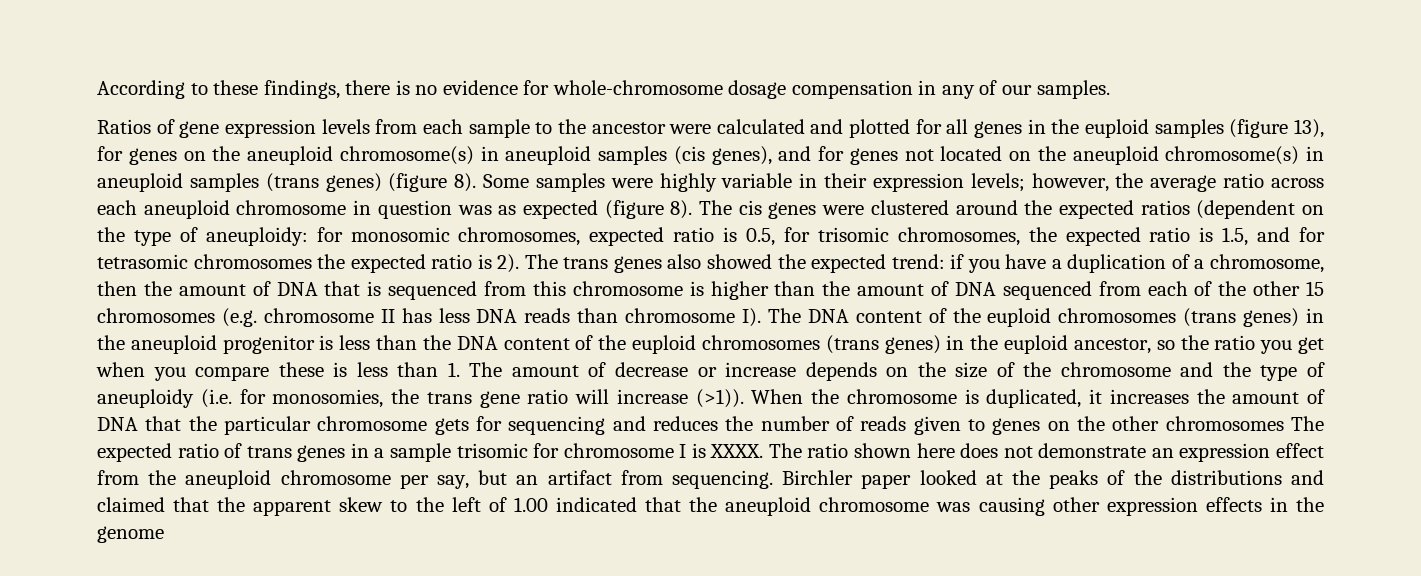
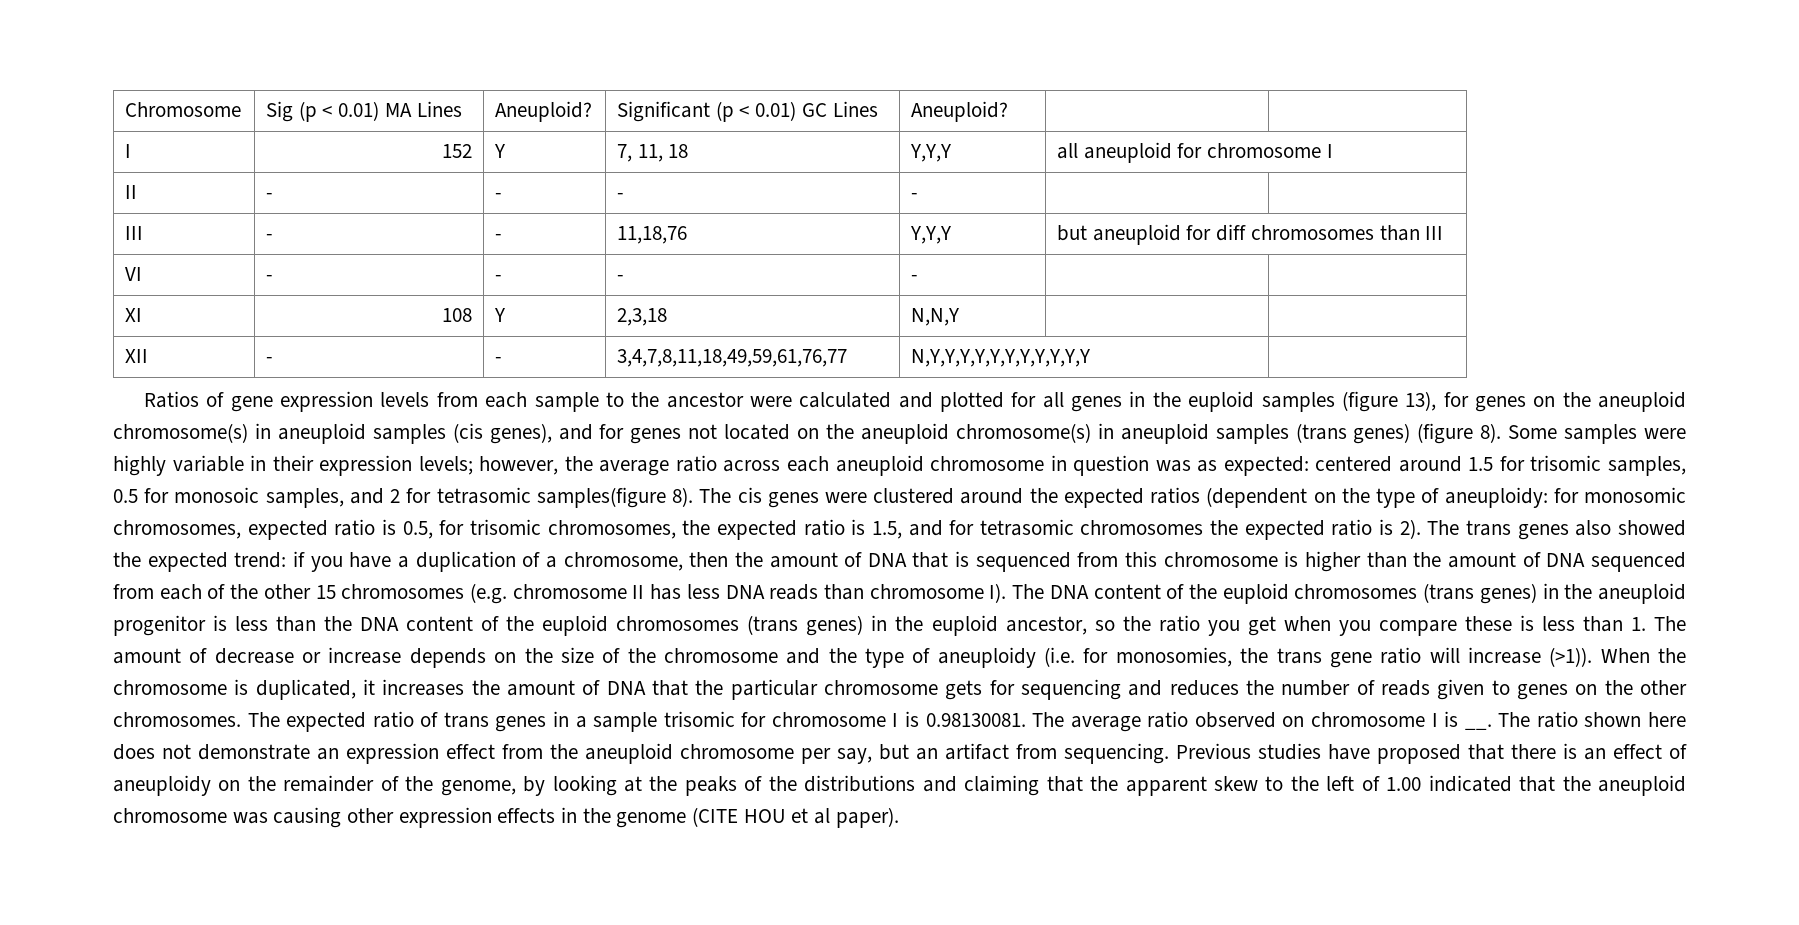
[97,80,1110,99] According to these findings, there is no evidence for whole-chromosome dosage compensation in any of our samples. -> [125,102,242,117] [266,101,462,122] [495,101,593,122] [617,101,878,122] [911,101,1009,122] [125,144,132,158] [441,144,472,158] [494,144,506,158] [617,144,689,162] [910,144,952,162] [1057,142,1333,163] [125,185,138,199] [266,193,274,199] [495,193,503,199] [617,193,625,199] [911,193,919,199] [125,226,144,240] [266,234,274,240] [495,234,503,240] [617,226,688,244] [910,226,952,244] [1057,224,1444,245] [125,267,143,281] [266,275,274,281] [495,275,503,281] [617,275,625,281] [911,275,919,281] [125,308,143,322] [441,308,472,322] [494,308,506,322] [617,308,668,326] [911,308,960,326] [125,349,149,363] [266,357,274,363] [495,357,503,363] [617,349,848,367] [911,349,1091,367] Chromosome | Sig (p < 0.01) MA Lines | Aneuploid? | Significant (p < 0.01) GC Lines | Aneuploid? | | // I | 152 | Y | 7, 11, 18 | Y,Y,Y | all aneuploid for chromosome I // II | - | - | - | - | | // III | - | - | 11,18,76 | Y,Y,Y | but aneuploid for diff chromosomes than III // VI | - | - | - | - | | // XI | 108 | Y | 2,3,18 | N,N,Y | | // XII | - | - | 3,4,7,8,11,18,49,59,61,76,77 | N,Y,Y,Y,Y,Y,Y,Y,Y,Y,Y,Y |
[522,200,664,219] expected (figure -> [1223,455,1687,476] [113,487,666,508] expected: centered around 1.5 for trisomic samples, 0.5 for monosoic samples, and 2 for tetrasomic samples(figure
[1165,416,1284,431] chromosomes -> [113,712,241,727] chromosomes.
[710,444,764,458] XXXX. -> [925,711,1492,732] 0.98130081. The average ratio observed on chromosome I is __.
[782,470,977,489] Birchler paper looked -> [1176,743,1687,764] [113,775,617,796] Previous studies have proposed that there is an effect of aneuploidy on the remainder of the genome, by looking
[97,497,165,512] claimed -> [964,775,1040,796] claiming
(164, 534) none -> [692,807,899,828] (CITE HOU et al paper).

